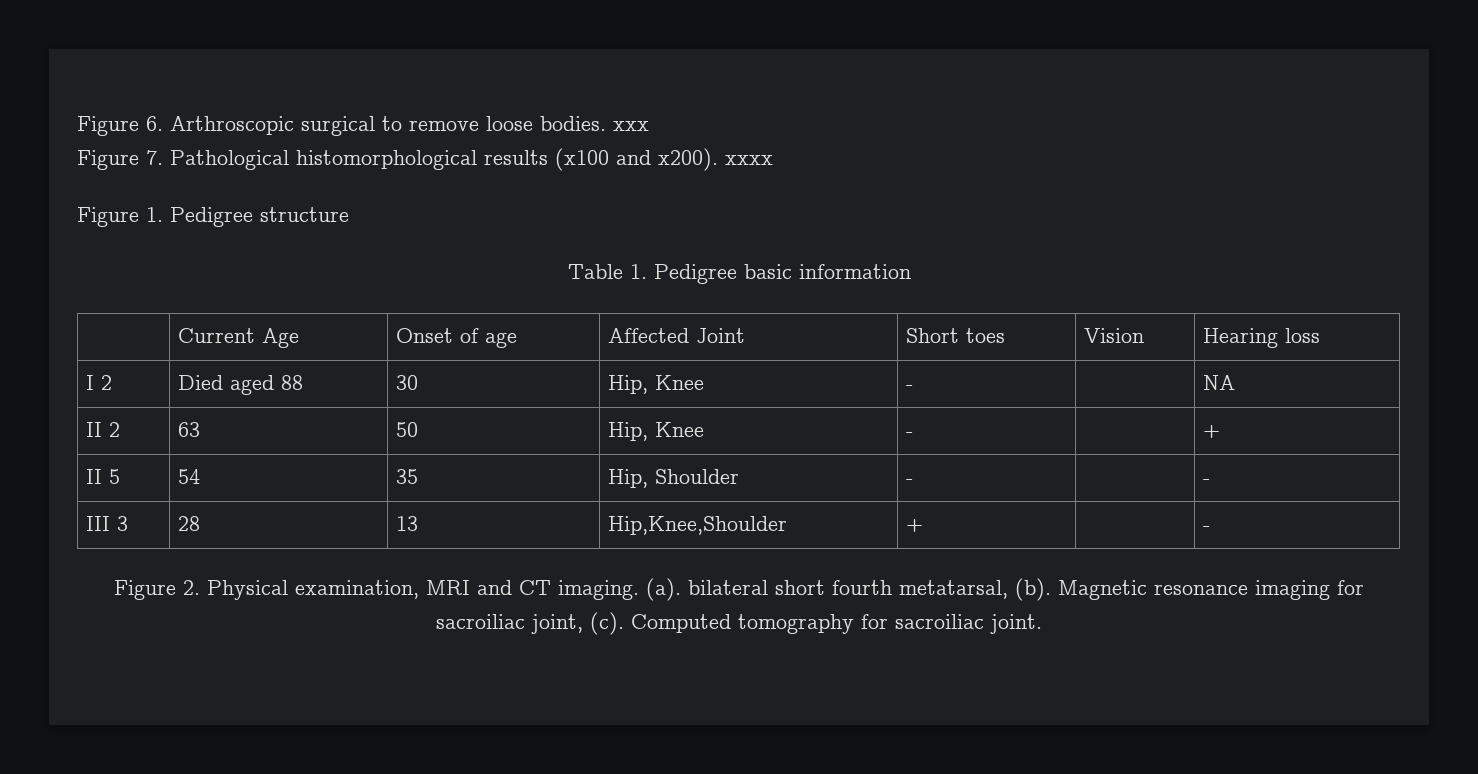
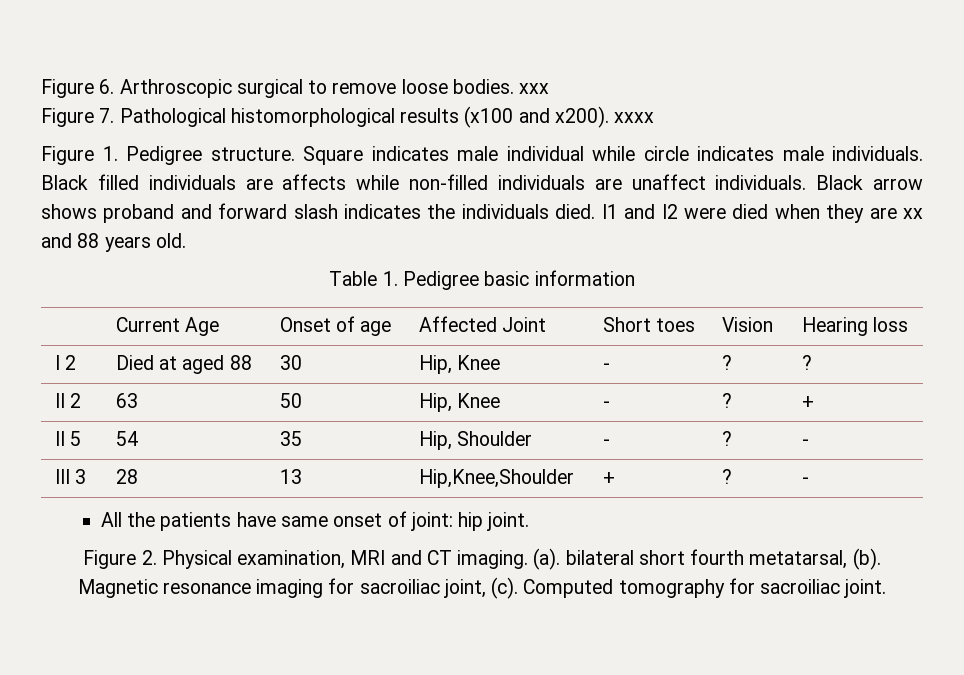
[260,207,349,222] structure -> [210,146,923,165] [41,174,924,190] [41,203,923,223] [41,233,186,252] structure. Square indicates male individual while circle indicates male individuals. Black filled individuals are affects while non-filled individuals are unaffect individuals. Black arrow shows proband and forward slash indicates the individuals died. I1 and I2 were died when they are xx and 88 years old.
(223, 382) none -> [159,356,178,370] at
[1202,375,1235,390] | NA -> [721,355,732,370] [801,355,812,370] ? | ?
(913, 434) none -> [721,393,732,408] ?
(913, 481) none -> [721,431,732,446] ?
[1202,526,1210,531] | - -> [721,469,732,484] [801,477,809,484] [100,511,530,531] ? | - // All the patients have same onset of joint: hip joint.

